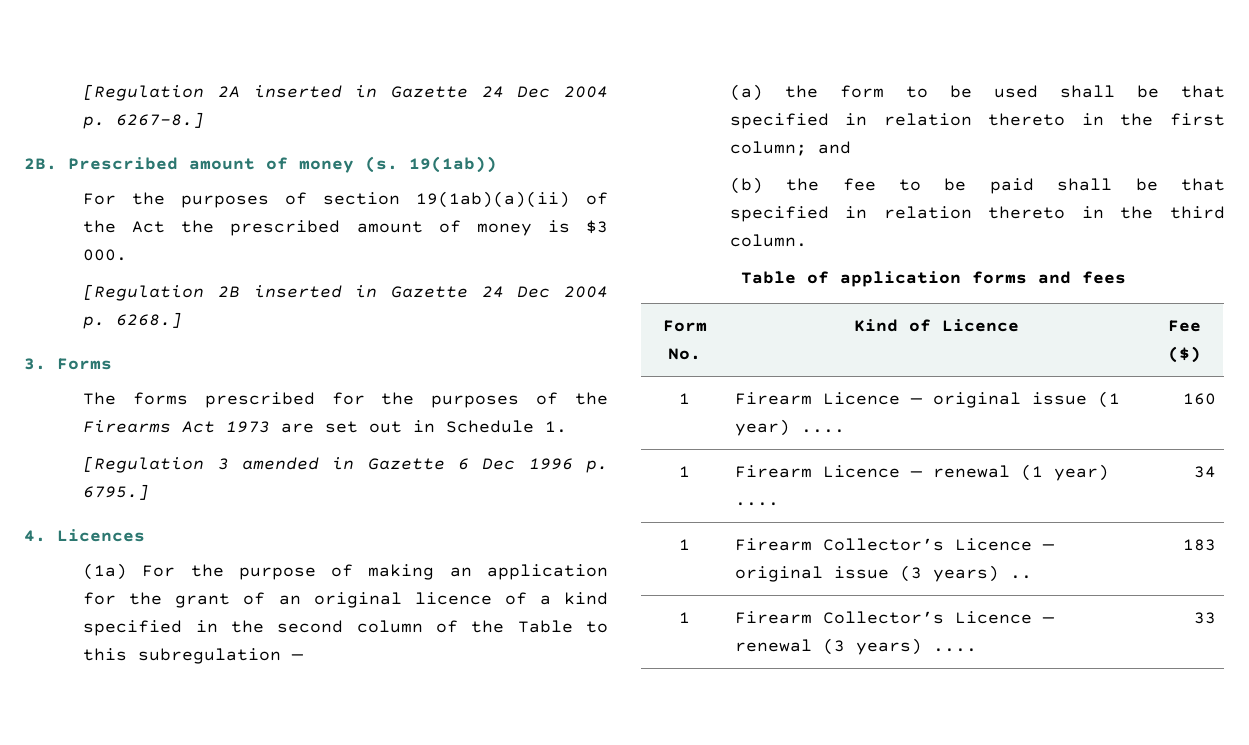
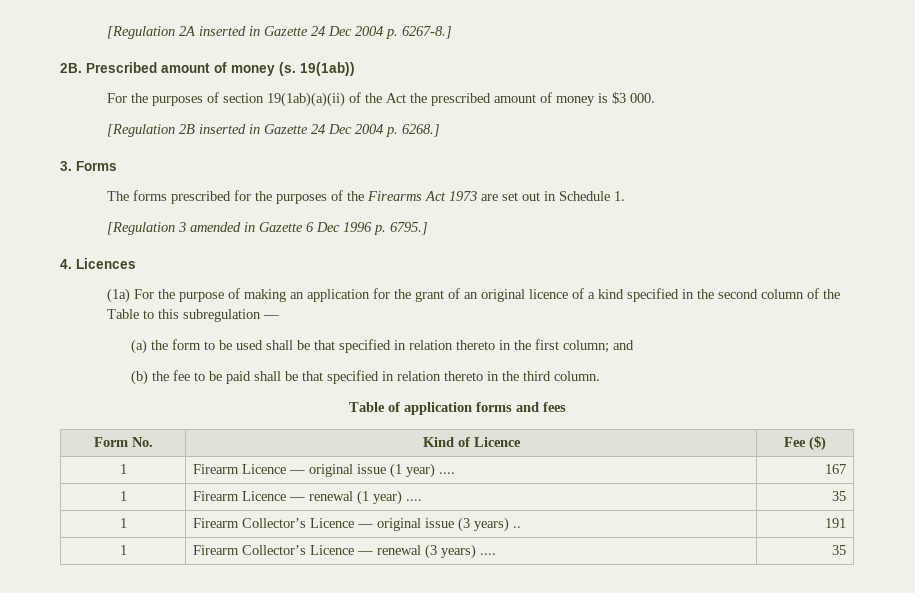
[1182,393,1216,405] 160 -> [824,464,846,474] 167
[1193,466,1216,478] 34 -> [831,491,846,501] 35
[1182,539,1216,551] 183 -> [824,518,846,528] 191
[1193,612,1216,624] 33 -> [831,545,846,555] 35

